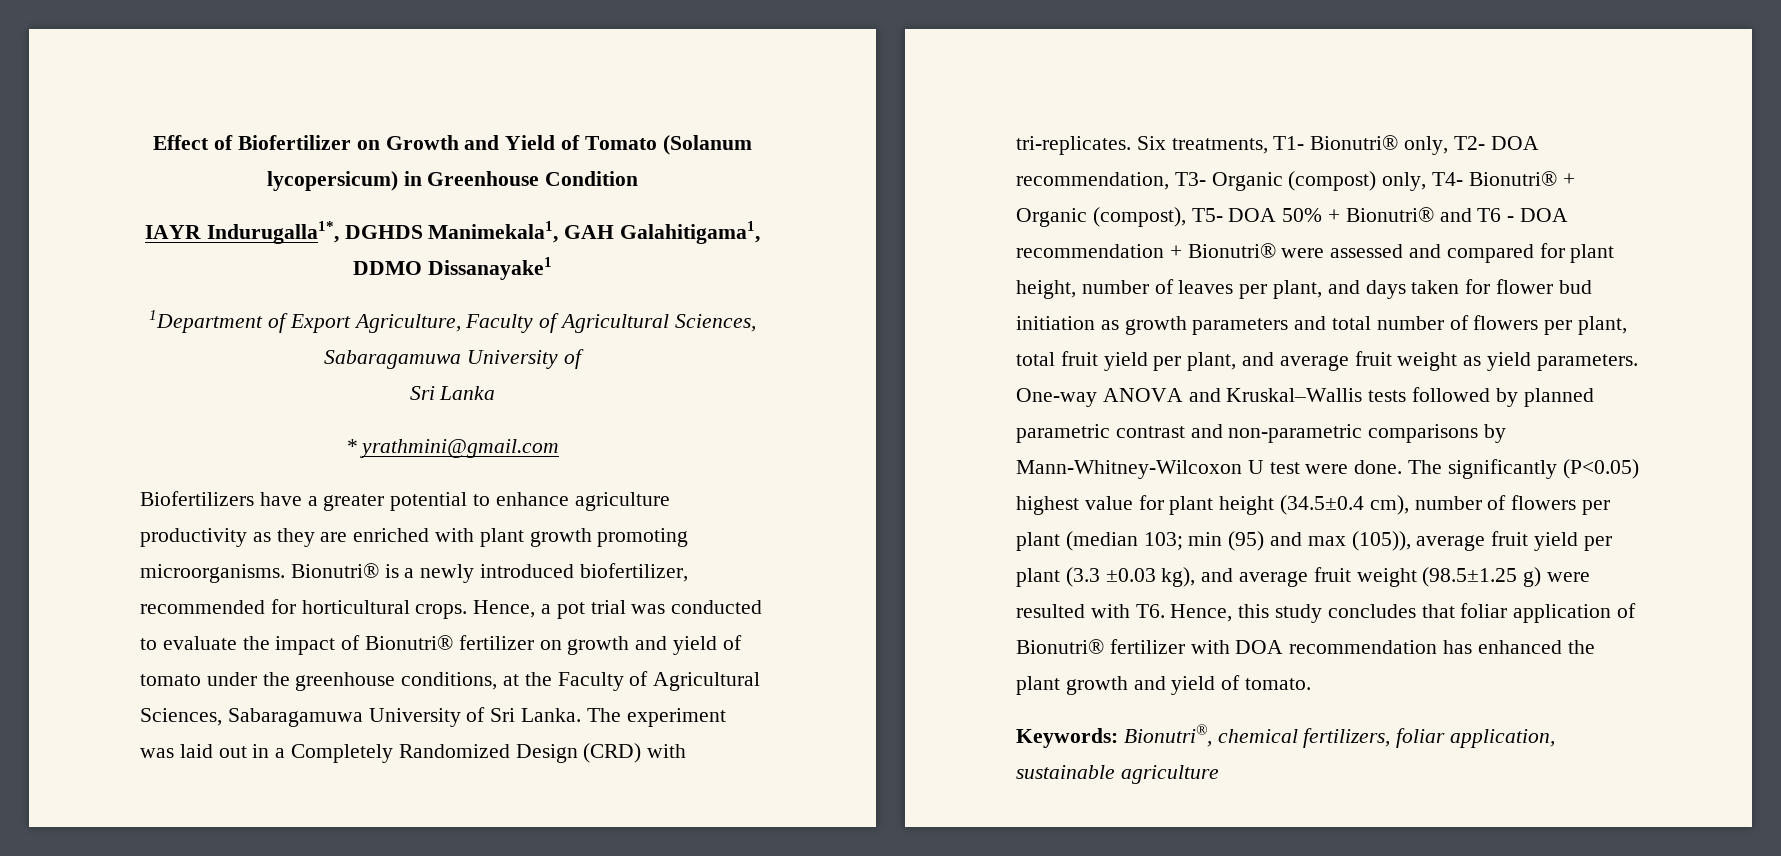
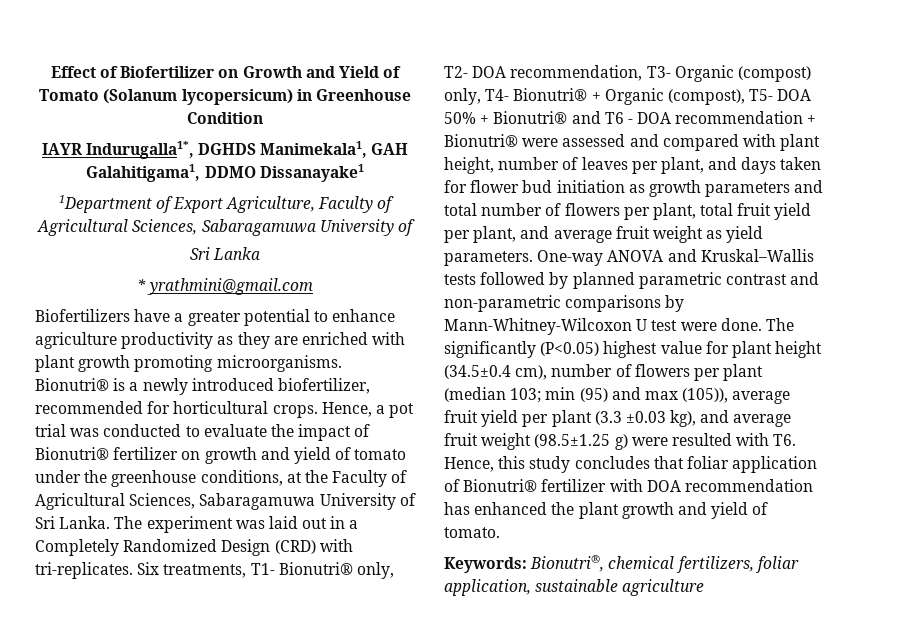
[1539,243,1565,258] for -> [742,134,776,147] with

